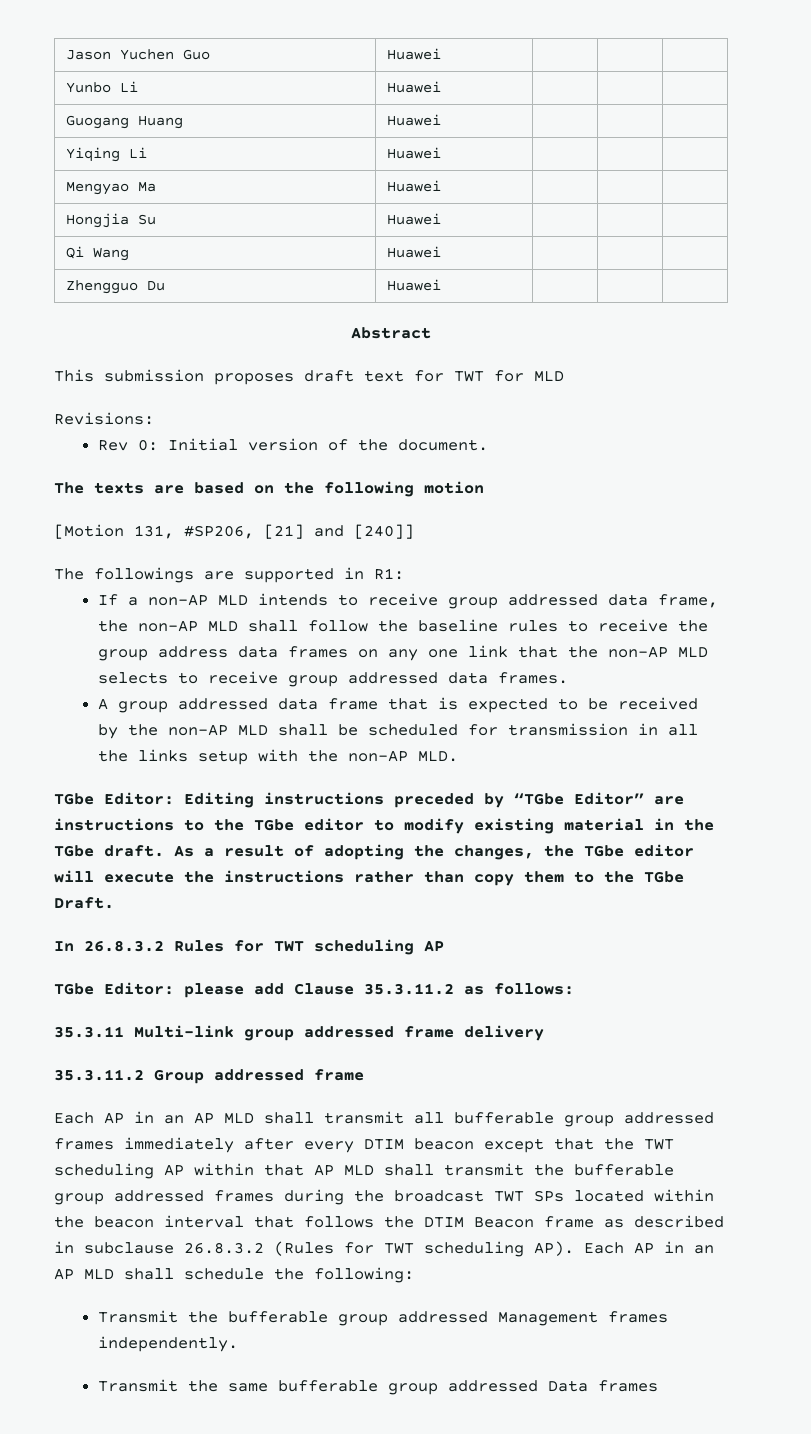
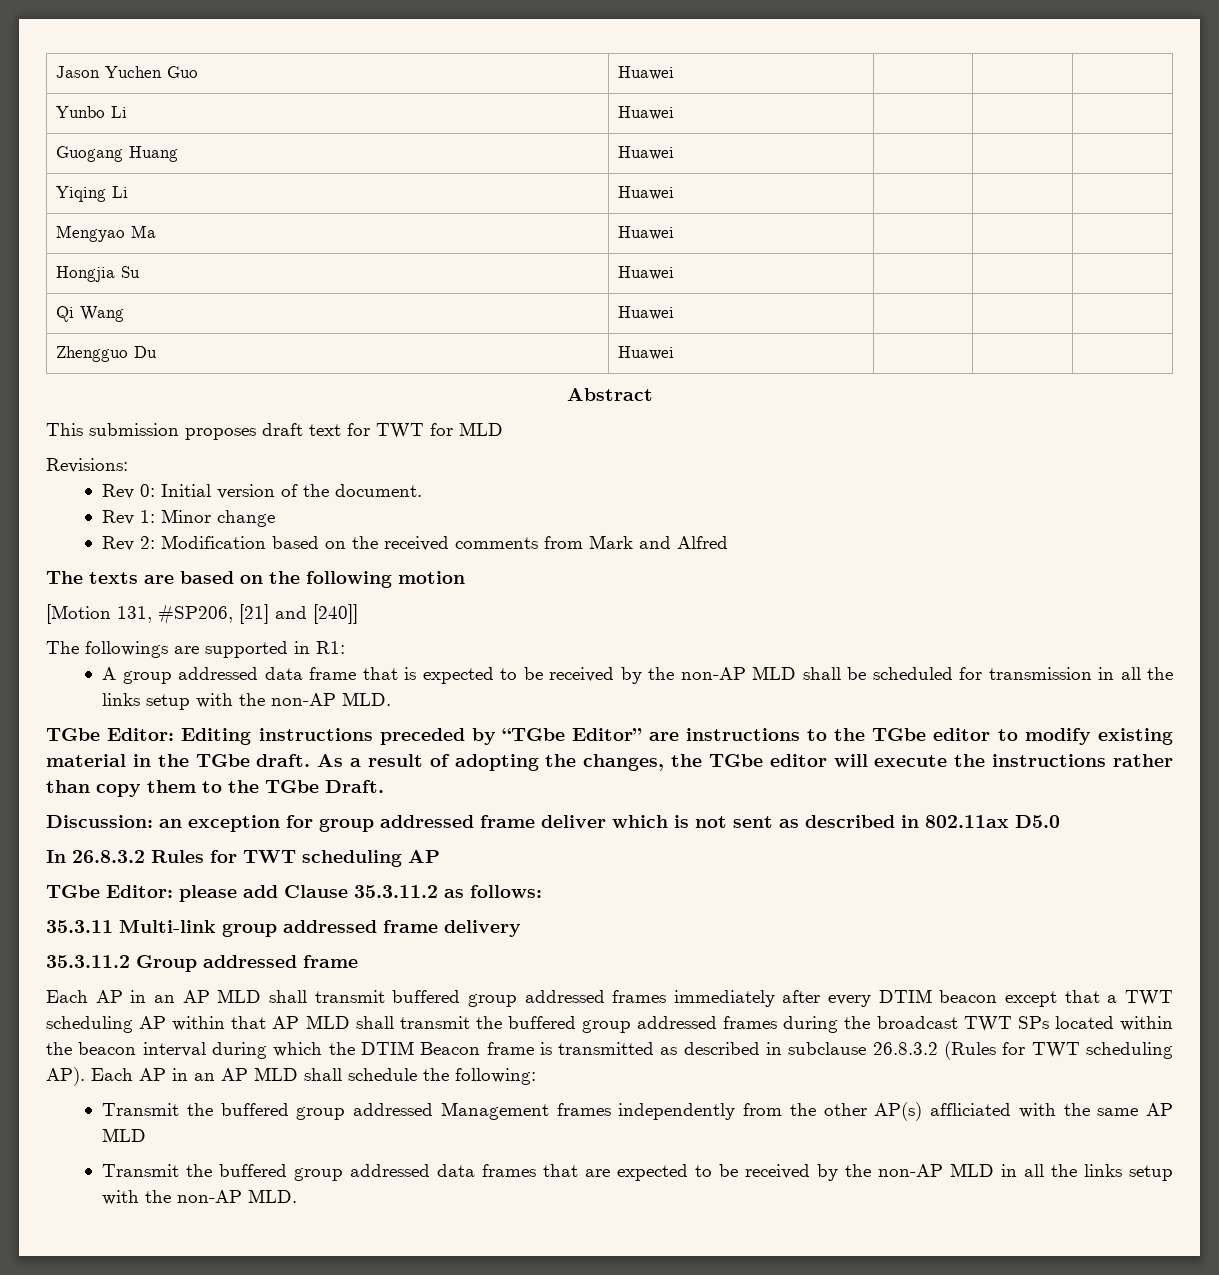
(489, 445) none -> [102,509,276,527] [102,535,729,551] // Rev 1: Minor change // Rev 2: Modification based on the received comments from Mark and Alfred
[98,593,719,609] [98,619,709,632] [98,645,709,661] [98,671,569,687] // If a non-AP MLD intends to receive group addressed data frame, the non-AP MLD shall follow the baseline rules to receive the group address data frames on any one link that the non-AP MLD selects to receive group addressed data frames. -> (345, 647) none
(114, 903) none -> [46,815,1060,832] // Discussion: an exception for group addressed frame deliver which is not sent as described in 802.11ax D5.0
[414,1112,554,1124] all bufferable -> [392,990,461,1003] buffered
[604,1138,634,1150] the -> [1107,995,1118,1003] a
[574,1164,674,1176] bufferable -> [507,1016,576,1029] buffered
[254,1216,374,1228] that follows -> [211,1042,323,1059] during which
(594, 1222) none -> [539,1042,655,1055] is transmitted
[228,1311,329,1323] bufferable -> [220,1103,289,1116] buffered
[98,1336,239,1352] [98,1379,659,1395] independently. // Transmit the same bufferable group addressed Data frames -> [618,1102,1173,1121] [102,1128,147,1142] [102,1163,1174,1181] [102,1189,298,1205] independently from the other AP(s) affliciated with the same AP MLD // Transmit the buffered group addressed data frames that are expected to be received by the non-AP MLD in all the links setup with the non-AP MLD.

